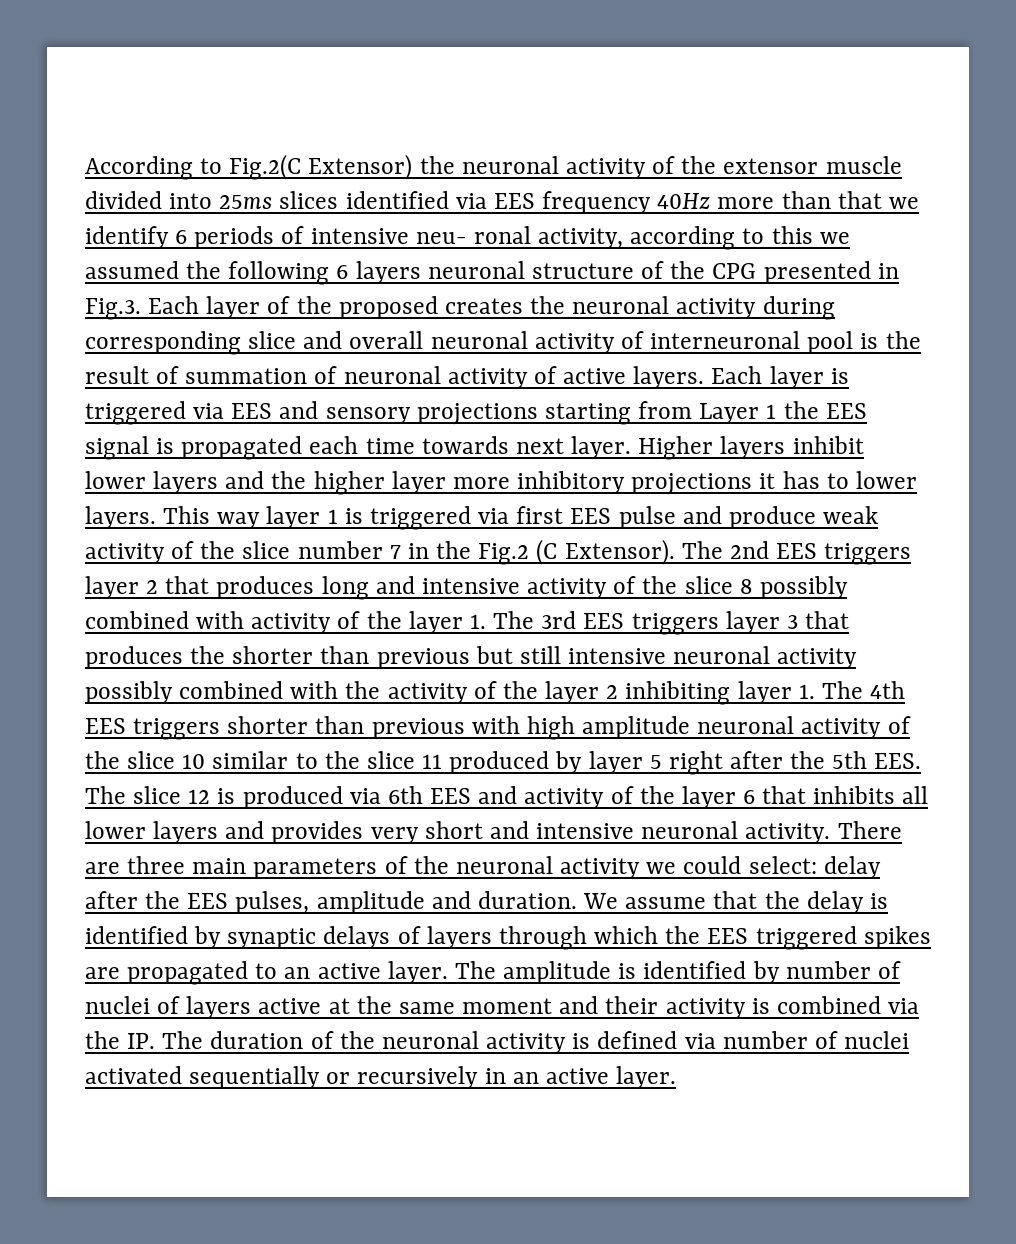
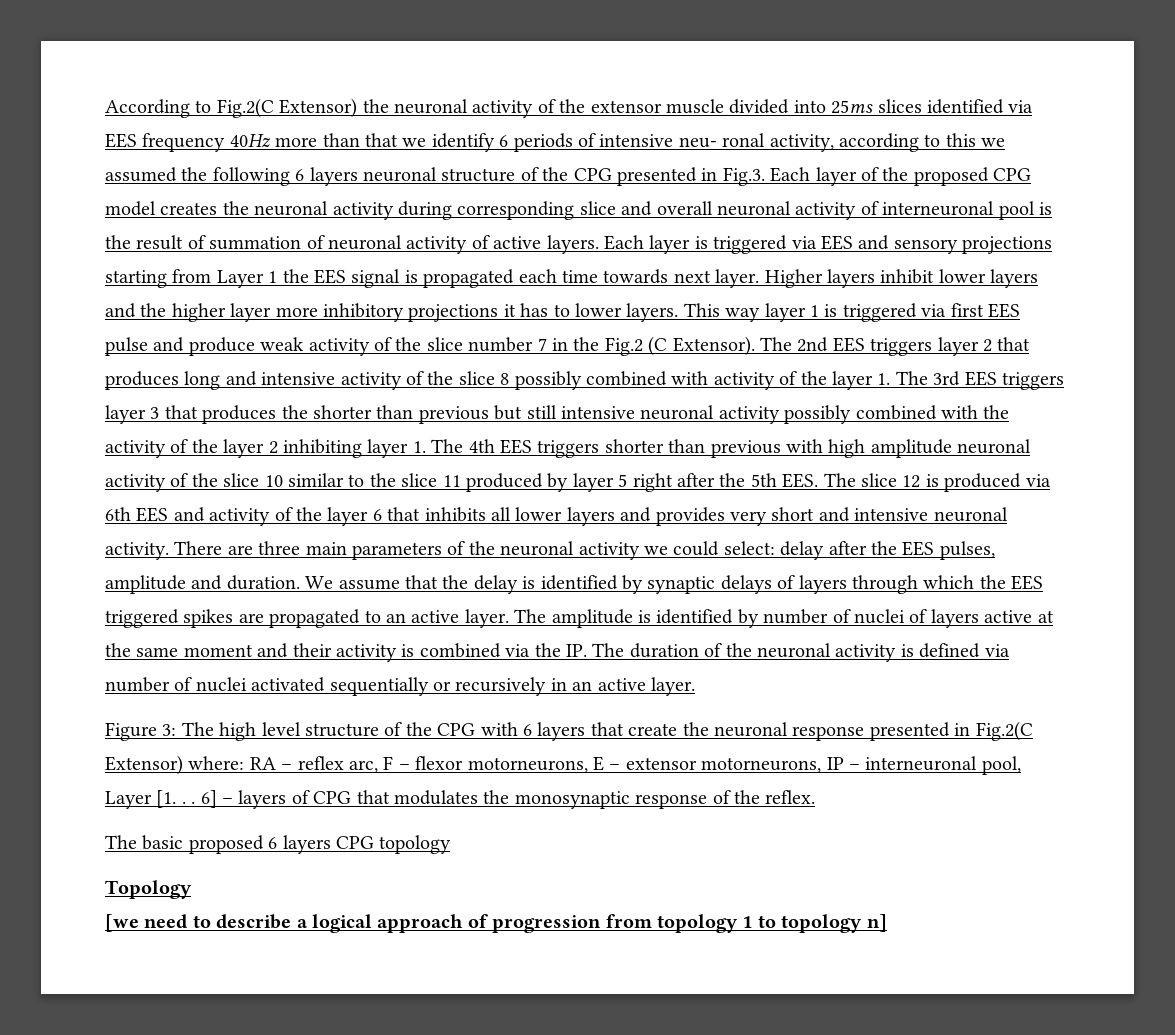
(438, 307) none -> [993,168,1032,181] [105,201,156,216] CPG model
(677, 1077) none -> [105,721,1033,741] [105,755,1021,775] [105,790,816,809] [105,835,452,854] [105,880,192,899] [105,914,887,933] // Figure 3: The high level structure of the CPG with 6 layers that create the neuronal response presented in Fig.2(C Extensor) where: RA – reflex arc, F – flexor motorneurons, E – extensor motorneurons, IP – interneuronal pool, Layer [1. . . 6] – layers of CPG that modulates the monosynaptic response of the reflex. // The basic proposed 6 layers CPG topology // Topology // [we need to describe a logical approach of progression from topology 1 to topology n]

